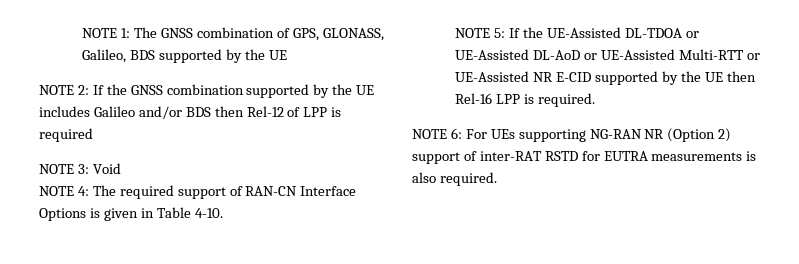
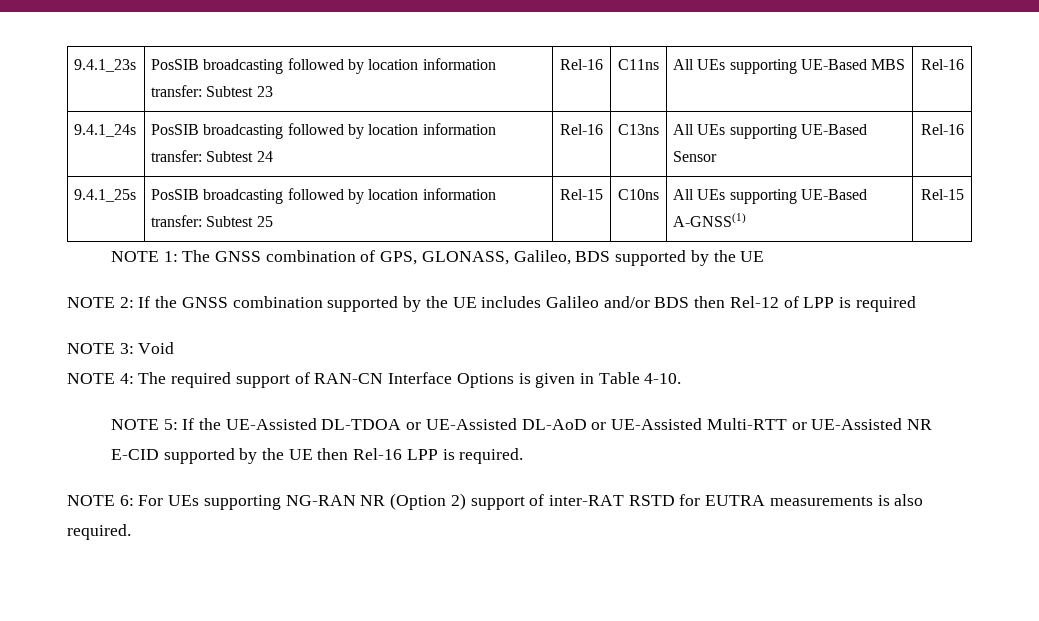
(82, 33) none -> [74,59,137,72] [151,58,496,74] [151,85,273,97] [560,59,603,70] [618,59,659,70] [673,59,906,74] [920,59,964,70] [74,124,137,137] [151,123,496,139] [151,150,273,162] [560,124,603,135] [618,124,659,135] [673,124,868,139] [673,151,718,162] [920,124,964,135] [74,189,137,202] [151,188,496,204] [151,215,273,227] [560,189,603,200] [618,189,659,200] [673,189,868,204] [673,213,747,227] [920,189,964,200] 9.4.1_23s | PosSIB broadcasting followed by location information transfer: Subtest 23 | Rel-16 | C11ns | All UEs supporting UE-Based MBS | Rel-16 // 9.4.1_24s | PosSIB broadcasting followed by location information transfer: Subtest 24 | Rel-16 | C13ns | All UEs supporting UE-Based Sensor | Rel-16 // 9.4.1_25s | PosSIB broadcasting followed by location information transfer: Subtest 25 | Rel-15 | C10ns | All UEs supporting UE-Based A-GNSS(1) | Rel-15 //

